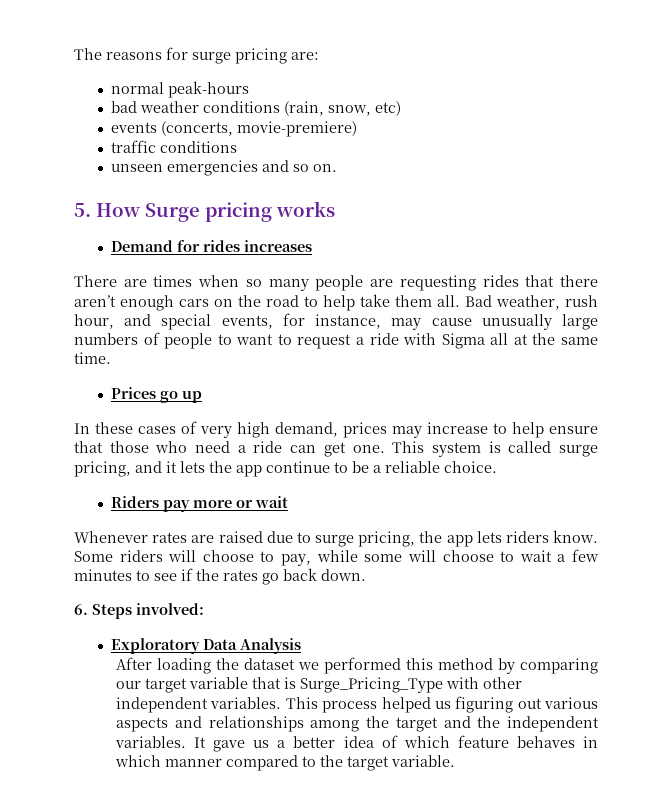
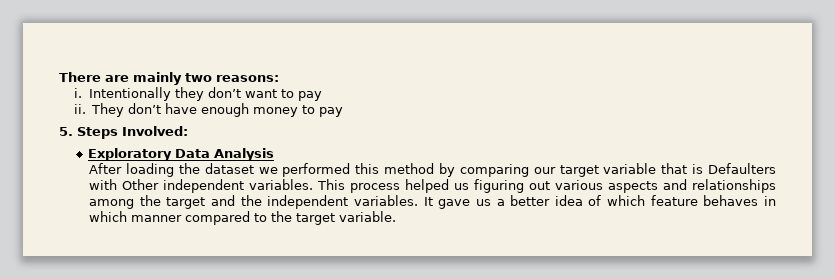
[74,47,319,64] [110,81,249,98] [110,101,401,116] [110,121,357,137] [110,140,237,153] [110,160,337,176] [74,201,335,222] [110,240,312,252] [74,275,598,291] [74,294,598,311] [74,313,598,330] [74,332,598,349] [74,352,111,364] [110,387,202,403] [74,421,598,438] [74,441,598,457] [74,461,497,477] [110,496,288,512] [74,530,599,547] [74,549,600,566] [74,568,366,585] [74,603,204,619] The reasons for surge pricing are: // normal peak-hours // bad weather conditions (rain, snow, etc) // events (concerts, movie-premiere) // traffic conditions // unseen emergencies and so on. // 5. How Surge pricing works // Demand for rides increases // There are times when so many people are requesting rides that there aren’t enough cars on the road to help take them all. Bad weather, rush hour, and special events, for instance, may cause unusually large numbers of people to want to request a ride with Sigma all at the same time. // Prices go up // In these cases of very high demand, prices may increase to help ensure that those who need a ride can get one. This system is called surge pricing, and it lets the app continue to be a reliable choice. // Riders pay more or wait // Whenever rates are raised due to surge pricing, the app lets riders know. Some riders will choose to pay, while some will choose to wait a few minutes to see if the rates go back down. // 6. Steps involved: -> [59,72,279,85] [74,87,323,101] [74,103,344,117] [59,126,188,139] There are mainly two reasons: // i. Intentionally they don’t want to pay // ii. They don’t have enough money to pay // 5. Steps Involved:
[300,677,523,693] Surge_Pricing_Type with other -> [708,163,776,174] [89,179,160,190] Defaulters with Other

